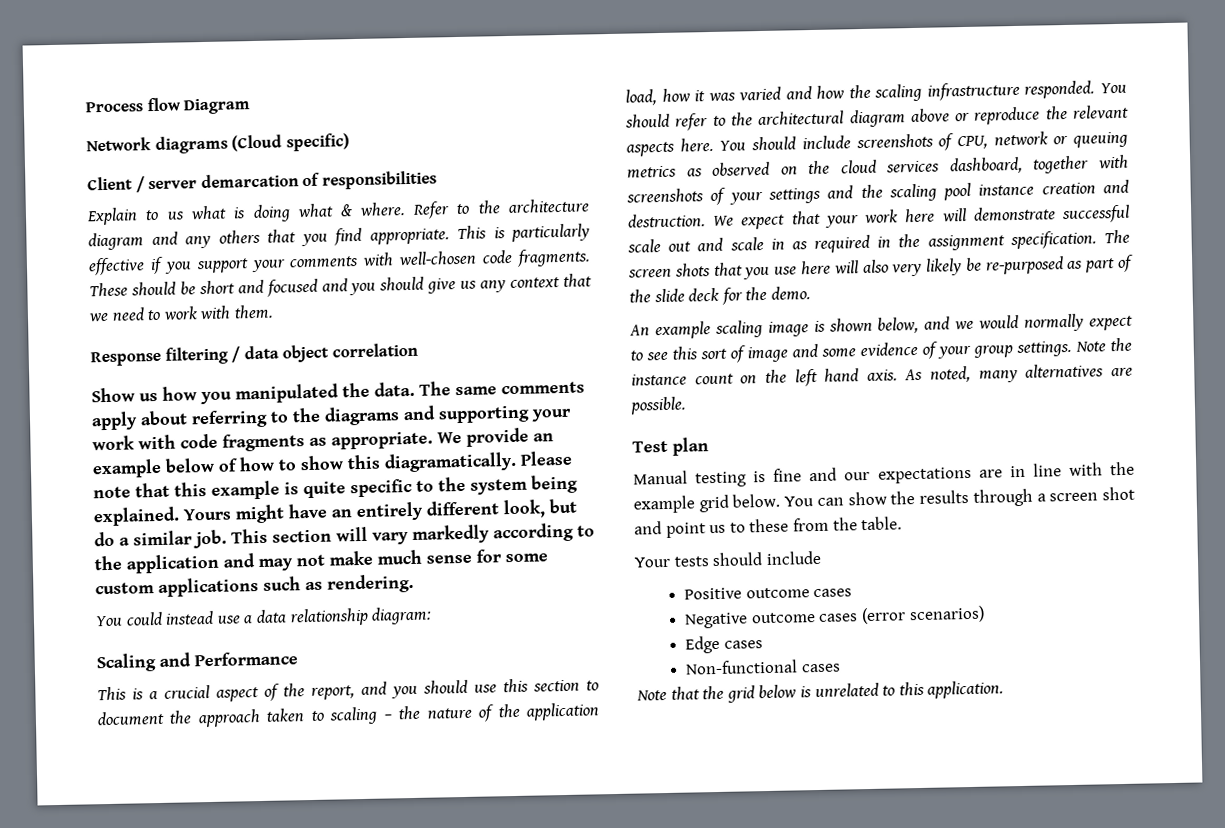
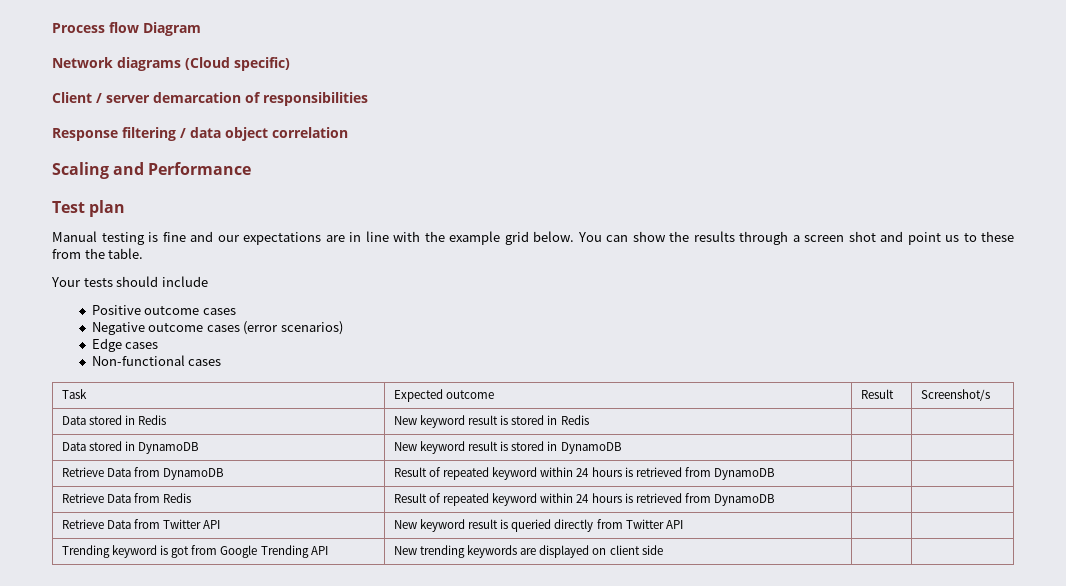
[86,198,590,226] [88,223,590,251] [88,248,592,276] [89,273,592,297] [88,304,274,322] // Explain to us what is doing what & where. Refer to the architecture diagram and any others that you find appropriate. This is particularly effective if you support your comments with well-chosen code fragments. These should be short and focused and you should give us any context that we need to work with them. -> (368, 99) none
[91,381,585,405] [91,405,572,431] [92,427,554,452] [92,450,572,479] [93,474,578,500] [93,498,577,527] [94,522,595,549] [94,549,548,574] [95,573,414,597] [95,606,433,627] [96,651,298,673] [97,678,599,702] [97,702,600,728] [625,80,1127,106] [625,104,1129,131] [626,131,1128,157] [627,154,1129,179] [626,179,1129,206] [628,204,1130,230] [627,229,1130,253] [628,254,1134,280] [629,286,811,305] [629,313,1133,340] [630,337,1132,363] [631,363,1133,387] [630,396,687,415] Show us how you manipulated the data. The same comments apply about referring to the diagrams and supporting your work with code fragments as appropriate. We provide an example below of how to show this diagramatically. Please note that this example is quite specific to the system being explained. Yours might have an entirely different look, but do a similar job. This section will vary markedly according to the application and may not make much sense for some custom applications such as rendering. // You could instead use a data relationship diagram: // Scaling and Performance // This is a crucial aspect of the report, and you should use this section to document the approach taken to scaling – the nature of the application load, how it was varied and how the scaling infrastructure responded. You should refer to the architectural diagram above or reproduce the relevant aspects here. You should include screenshots of CPU, network or queuing metrics as observed on the cloud services dashboard, together with screenshots of your settings and the scaling pool instance creation and destruction. We expect that your work here will demonstrate successful scale out and scale in as required in the assignment specification. The screen shots that you use here will also very likely be re-purposed as part of the slide deck for the demo. // An example scaling image is shown below, and we would normally expect to see this sort of image and some evidence of your group settings. Note the instance count on the left hand axis. As noted, many alternatives are possible. -> [52,162,252,179] Scaling and Performance
[636,680,1005,703] // Note that the grid below is unrelated to this application. -> [61,389,87,399] [393,389,495,402] [860,389,894,399] [920,389,990,401] [61,415,167,425] [393,415,589,428] [61,441,200,454] [393,441,622,454] [61,467,225,480] [393,467,775,480] [61,493,192,503] [393,493,775,506] [61,519,221,529] [393,519,683,532] [61,545,328,558] [393,545,663,558] // Task | Expected outcome | Result | Screenshot/s // Data stored in Redis | New keyword result is stored in Redis | | // Data stored in DynamoDB | New keyword result is stored in DynamoDB | | // Retrieve Data from DynamoDB | Result of repeated keyword within 24 hours is retrieved from DynamoDB | | // Retrieve Data from Redis | Result of repeated keyword within 24 hours is retrieved from DynamoDB | | // Retrieve Data from Twitter API | New keyword result is queried directly from Twitter API | | // Trending keyword is got from Google Trending API | New trending keywords are displayed on client side | |

